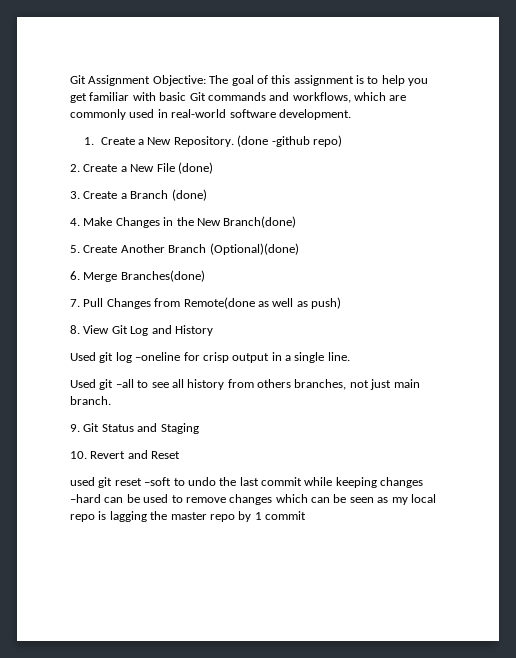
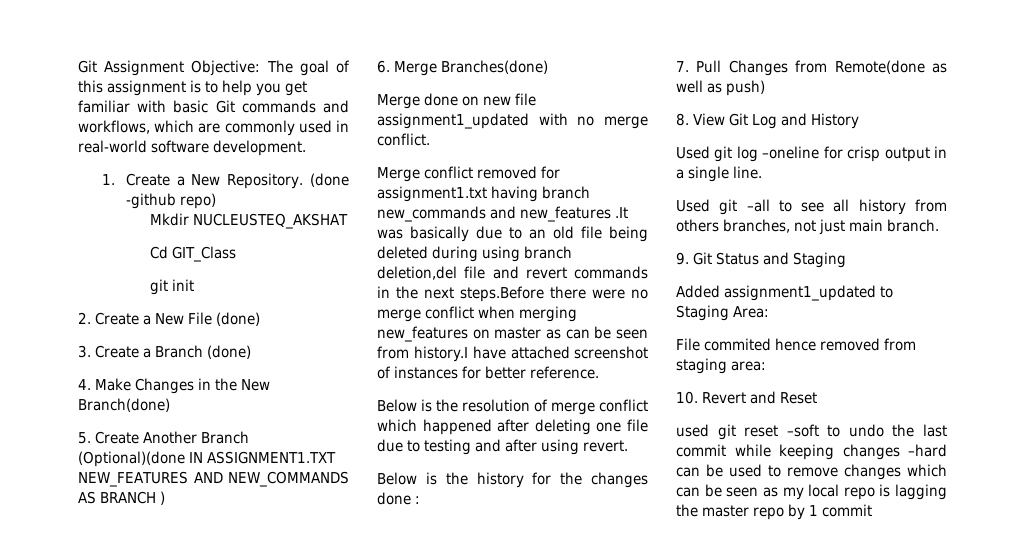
(342, 141) none -> [149,213,348,229] [149,246,236,262] [149,279,194,295] // Mkdir NUCLEUSTEQ_AKSHAT // Cd GIT_Class // git init
[209,243,299,255] [70,270,205,282] (Optional)(done) // 6. Merge Branches(done) -> [78,451,336,467] [78,471,349,487] [78,491,165,505] [377,60,548,76] [377,93,536,109] [377,113,648,129] [377,133,430,146] [377,166,560,182] [377,186,590,202] [377,206,628,222] [377,226,648,242] [377,246,572,262] [377,266,648,280] [377,286,648,302] [377,306,577,322] [377,326,648,342] [377,346,648,362] [377,366,599,379] [377,399,648,415] [377,419,648,435] [377,439,628,455] [377,472,648,488] [377,492,420,505] (Optional)(done IN ASSIGNMENT1.TXT NEW_FEATURES AND NEW_COMMANDS AS BRANCH ) // 6. Merge Branches(done) // Merge done on new file assignment1_updated with no merge conflict. // Merge conflict removed for assignment1.txt having branch new_commands and new_features .It was basically due to an old file being deleted during using branch deletion,del file and revert commands in the next steps.Before there were no merge conflict when merging new_features on master as can be seen from history.I have attached screenshot of instances for better reference. // Below is the resolution of merge conflict which happened after deleting one file due to testing and after using revert. // Below is the history for the changes done :
(199, 428) none -> [676,285,893,301] [676,305,769,321] [676,338,916,351] [676,358,766,374] // Added assignment1_updated to Staging Area: // File commited hence removed from staging area:

